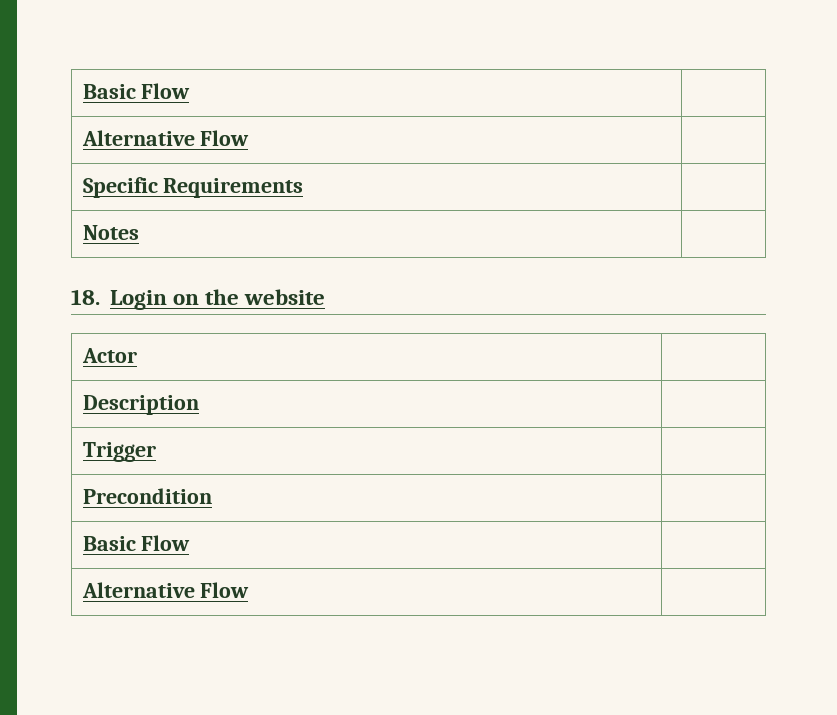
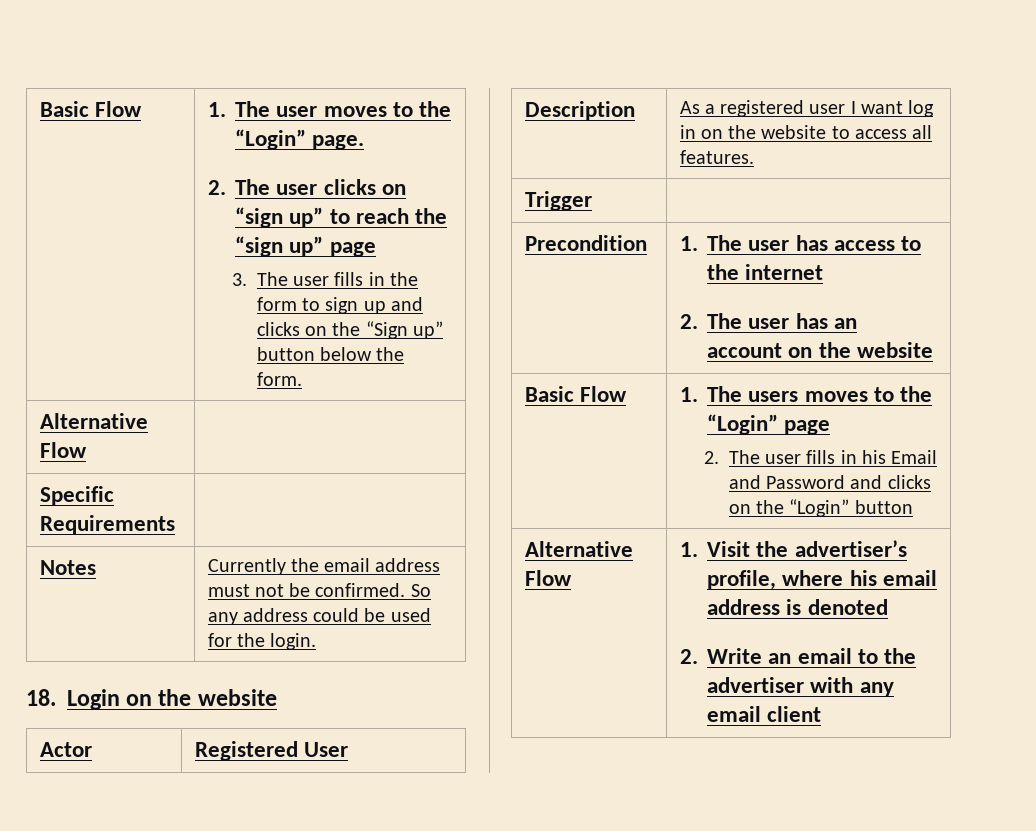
[82,83,191,99] Basic Flow | -> [39,101,142,117] [207,101,451,117] [235,129,365,150] [207,179,406,195] [235,207,447,228] [235,236,376,257] [232,272,418,286] [256,297,423,314] [256,321,443,339] [256,347,405,361] [256,372,302,386] Basic Flow | 1. The user moves to the “Login” page. // 2. The user clicks on “sign up” to reach the “sign up” page // 3. The user fills in the form to sign up and clicks on the “Sign up” button below the form.
(139, 232) none -> [207,558,441,575] [207,583,431,597] [207,608,431,625] [207,633,317,650] Currently the email address must not be confirmed. So any address could be used for the login.
(137, 355) none -> [194,741,348,761] Registered User
[82,442,156,462] [82,488,212,504] [82,535,191,551] [81,582,250,598] // Trigger | // Precondition | // Basic Flow | // Alternative Flow | -> [679,100,935,117] [679,125,933,139] [679,150,754,164] [524,191,592,211] [524,235,647,251] [679,235,921,251] [707,264,824,280] [679,313,857,329] [707,342,933,358] [524,386,627,402] [679,386,932,402] [707,414,831,435] [704,450,938,464] [728,475,931,489] [728,499,913,517] [524,541,633,557] [524,570,572,586] [679,540,907,557] [707,570,937,590] [707,599,888,615] [679,648,916,664] [707,677,894,697] [707,706,822,722] As a registered user I want log in on the website to access all features. // Trigger | // Precondition | 1. The user has access to the internet // 2. The user has an account on the website // Basic Flow | 1. The users moves to the “Login” page // 2. The user fills in his Email and Password and clicks on the “Login” button // Alternative Flow | 1. Visit the advertiser’s profile, where his email address is denoted // 2. Write an email to the advertiser with any email client

